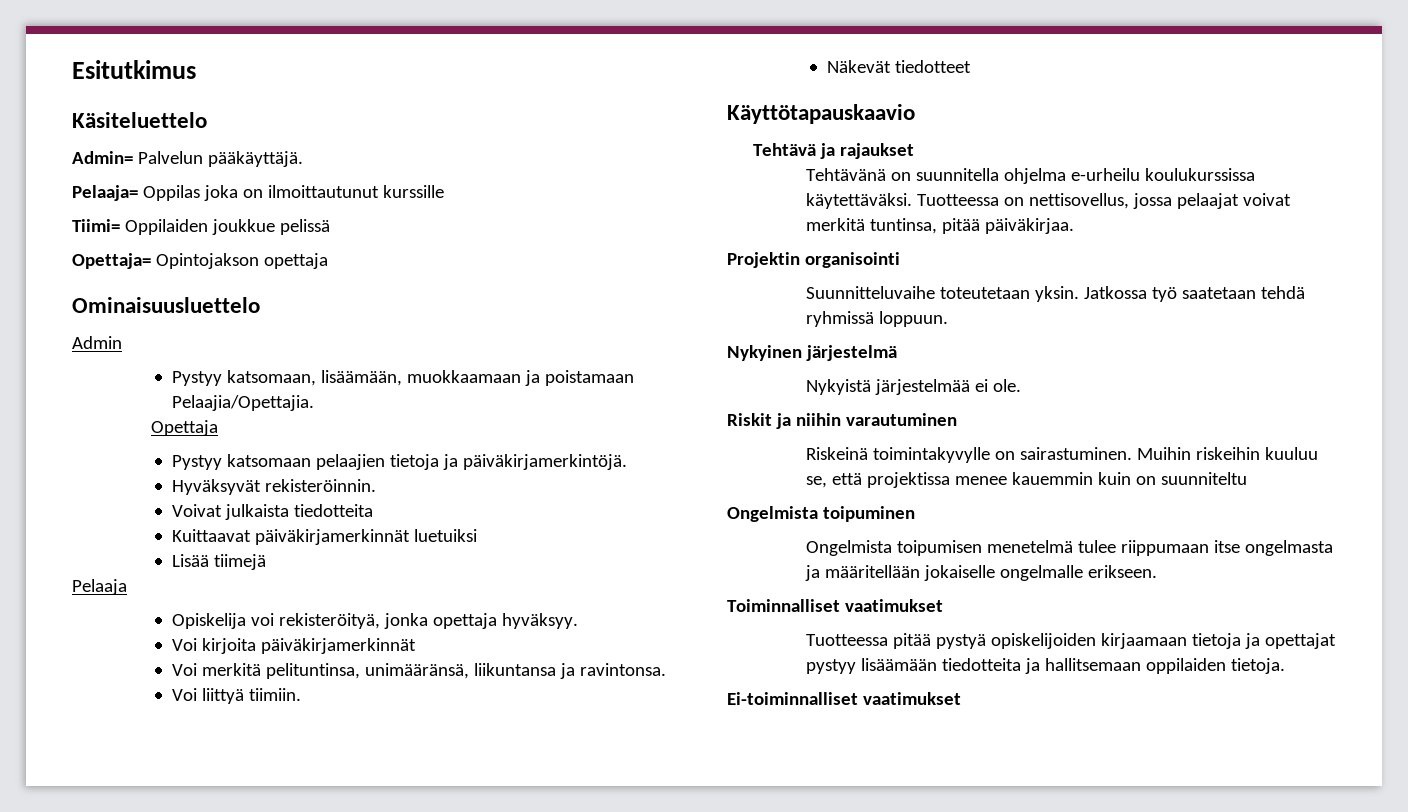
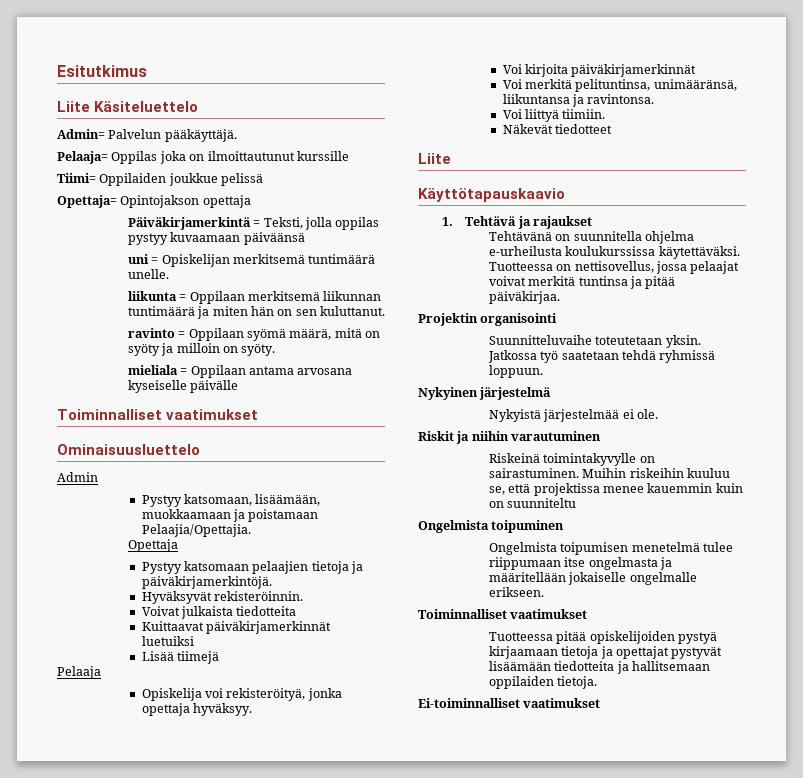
(196, 69) none -> [57,101,90,112] Liite
(328, 261) none -> [127,217,380,230] [127,232,305,245] [127,254,376,267] [127,269,169,279] [127,291,382,304] [127,306,385,319] [127,328,380,341] [127,343,276,356] [127,365,353,378] [127,380,239,393] [57,409,259,420] // Päiväkirjamerkintä = Teksti, jolla oppilas pystyy kuvaamaan päiväänsä // uni = Opiskelijan merkitsemä tuntimäärä unelle. // liikunta = Oppilaan merkitsemä liikunnan tuntimäärä ja miten hän on sen kuluttanut. // ravinto = Oppilaan syömä määrä, mitä on syöty ja milloin on syöty. // mieliala = Oppilaan antama arvosana kyseiselle päivälle // Toiminnalliset vaatimukset
(971, 66) none -> [418,153,451,164] // Liite
(915, 114) none -> [441,217,453,226] 1.
[1071,168,1141,181] e-urheilu -> [488,246,562,256] e-urheilusta
[870,218,938,234] tuntinsa, -> [578,276,642,289] tuntinsa ja
[936,633,1097,649] pystyä opiskelijoiden -> [589,631,717,644] opiskelijoiden pystyä
[806,659,857,674] pystyy -> [671,647,723,659] pystyvät

